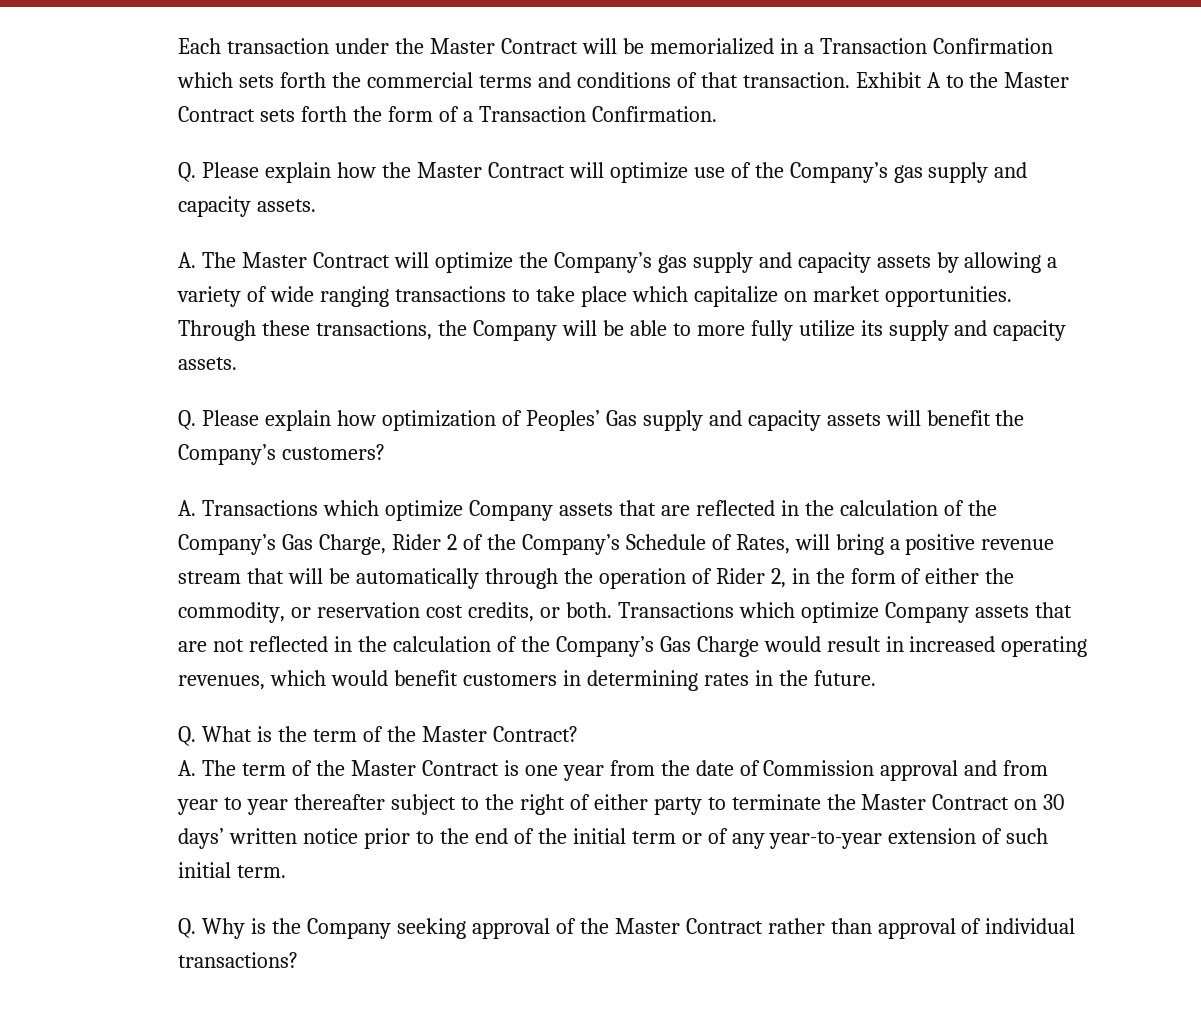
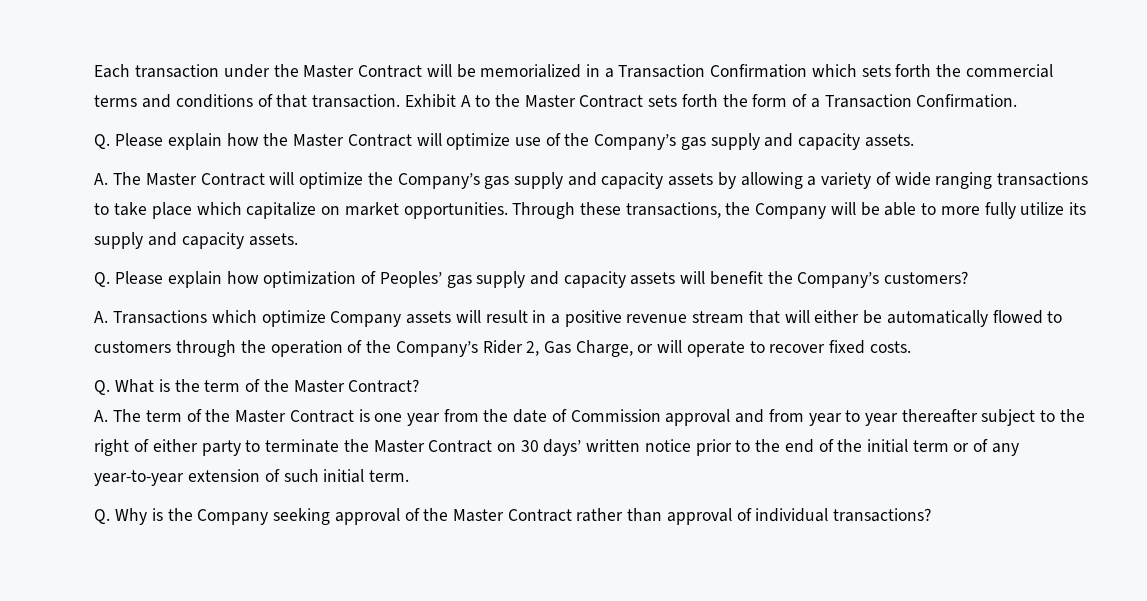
[605,410,637,426] Gas -> [446,275,472,288] gas
[618,500,997,516] [178,534,884,555] that are reflected in the calculation of the Company’s Gas Charge, Rider 2 of the Company’s Schedule of Rates, will bring -> [455,310,547,323] will result in
(324, 576) none -> [814,310,860,323] either
(480, 578) none -> [992,310,1063,324] [94,341,172,353] flowed to customers
[715,568,1015,588] [178,602,1072,623] [178,636,1088,657] [178,670,876,691] Rider 2, in the form of either the commodity, or reservation cost credits, or both. Transactions which optimize Company assets that are not reflected in the calculation of the Company’s Gas Charge would result in increased operating revenues, which would benefit customers in determining rates in the future. -> [366,340,911,357] the Company’s Rider 2, Gas Charge, or will operate to recover fixed costs.

